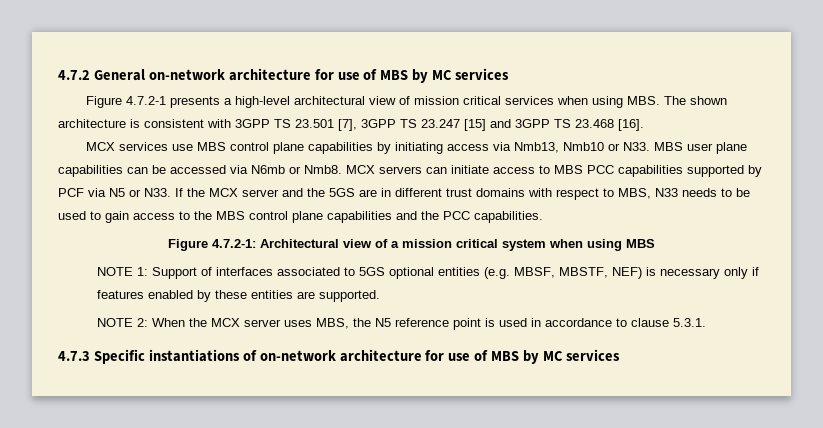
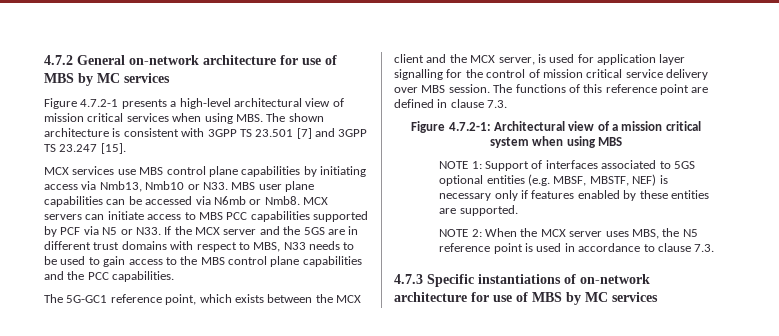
[338,119,357,131] [7], -> [296,128,335,139] [7] and
[464,119,644,131] [15] and 3GPP TS 23.468 [16]. -> [100,143,126,154] [15].
(543, 217) none -> [44,294,361,305] [394,54,686,65] [394,69,708,80] [394,84,709,95] [394,99,508,108] // The 5G-GC1 reference point, which exists between the MCX client and the MCX server, is used for application layer signalling for the control of mission critical service delivery over MBS session. The functions of this reference point are defined in clause 7.3.
[673,318,707,327] 5.3.1. -> [694,244,715,252] 7.3.

